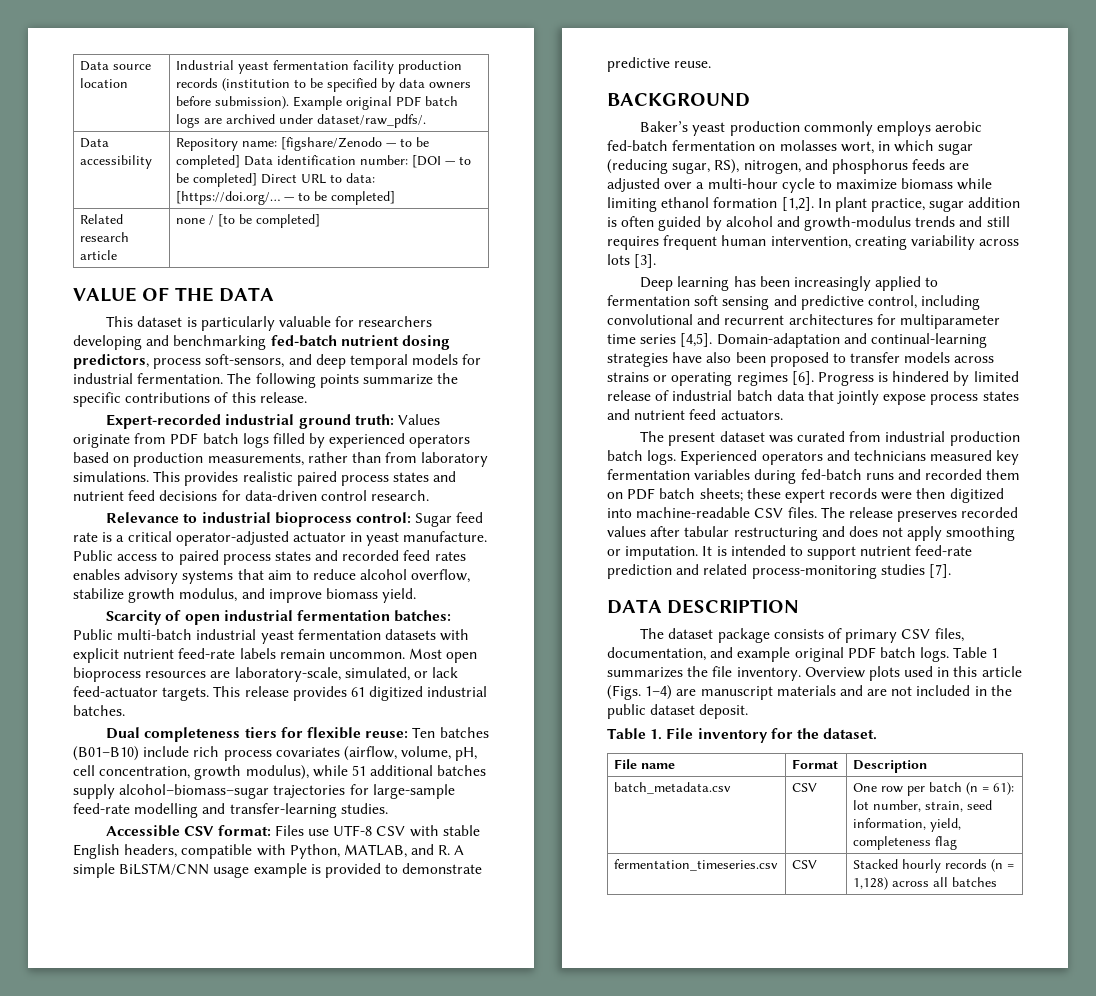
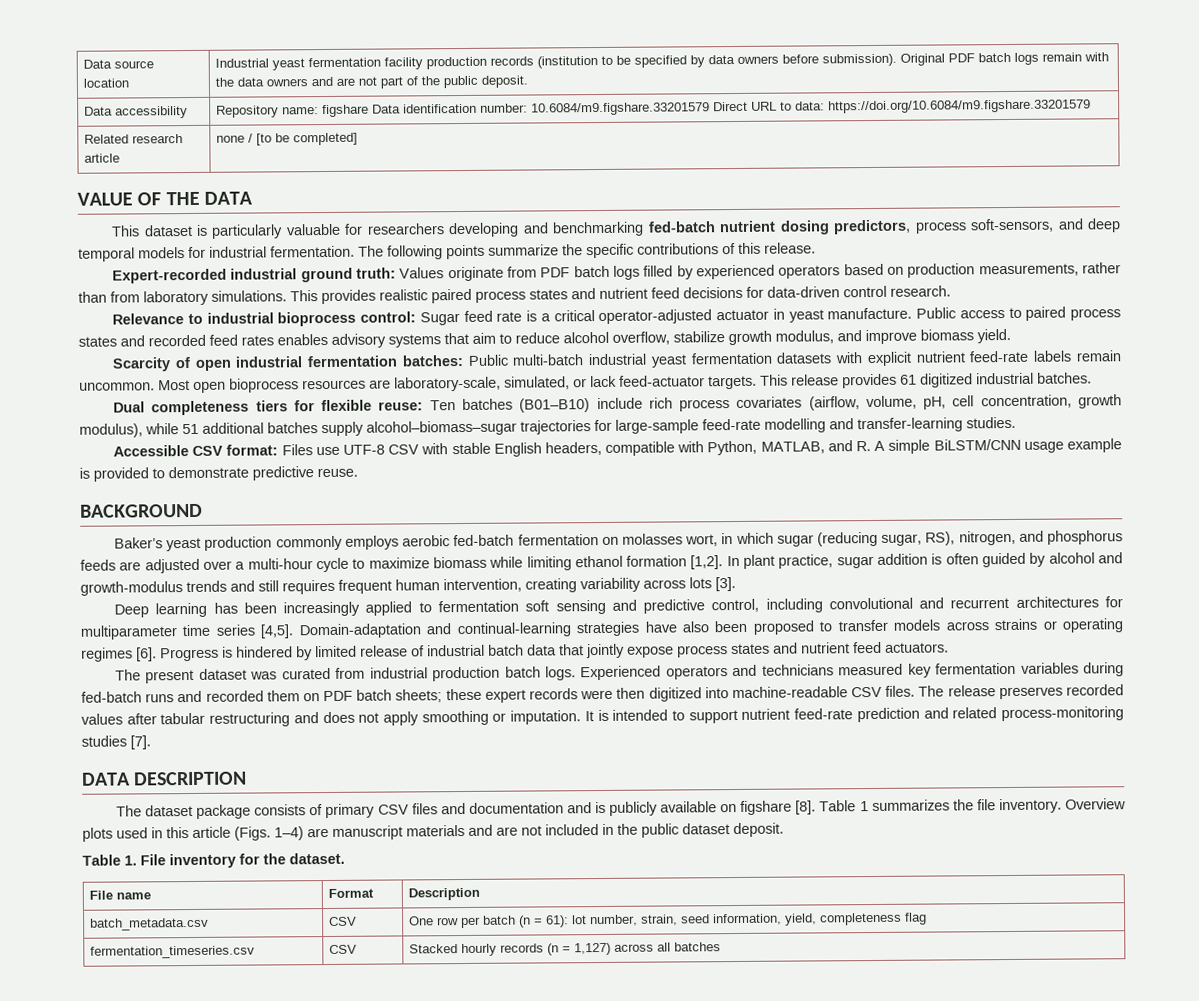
[293,96,459,110] [176,114,427,128] [80,138,110,148] [80,155,153,169] [176,137,430,151] [176,155,472,169] [176,173,376,187] [176,191,396,205] Example original PDF batch logs are archived under dataset/raw_pdfs/. // Data accessibility | Repository name: [figshare/Zenodo — to be completed] Data identification number: [DOI — to be completed] Direct URL to data: [https://doi.org/… — to be completed] -> [900,52,1110,66] [215,75,529,89] [84,106,189,119] [216,99,1092,118] Original PDF batch logs remain with the data owners and are not part of the public deposit. // Data accessibility | Repository name: figshare Data identification number: 10.6084/m9.figshare.33201579 Direct URL to data: https://doi.org/10.6084/m9.figshare.33201579
[934,628,964,642] [607,647,950,662] files, documentation, and example original PDF batch logs. -> [411,800,817,816] files and documentation and is publicly available on figshare [8].
[853,877,889,890] 1,128) -> [574,942,612,956] 1,127)

